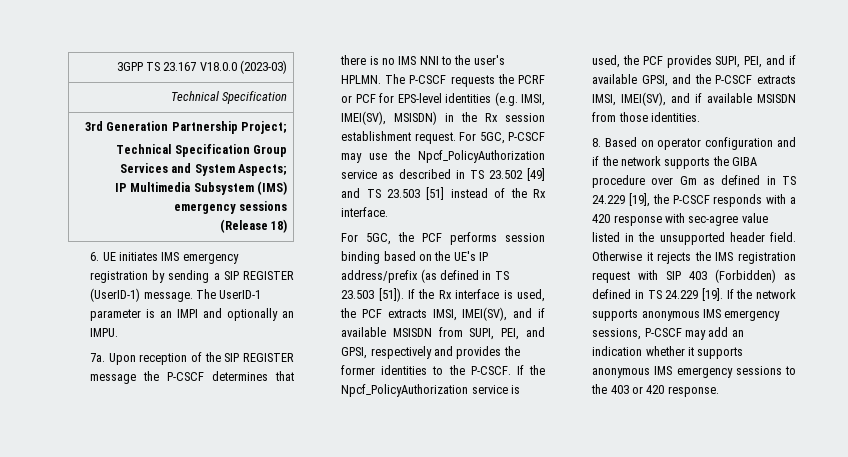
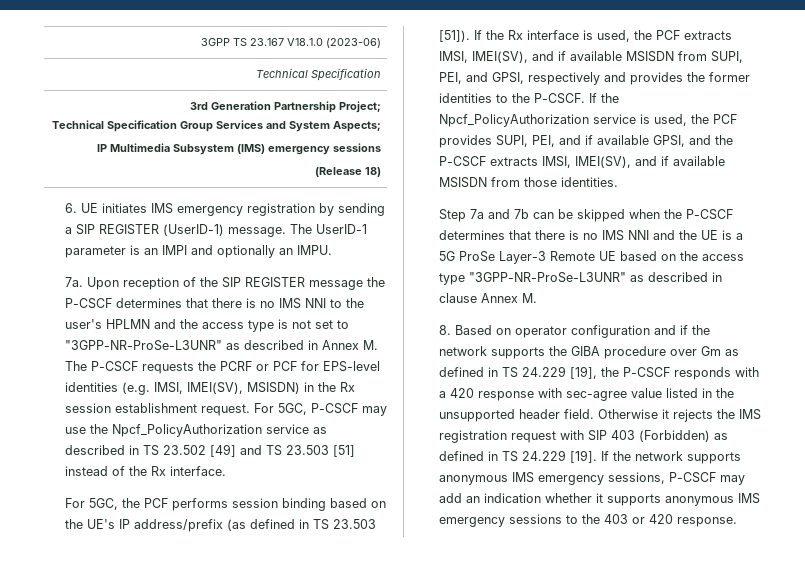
[199,60,288,74] V18.0.0 (2023-03) -> [287,38,382,48] V18.1.0 (2023-06)
[341,75,382,84] HPLMN. -> [105,319,349,332] [64,340,378,351] HPLMN and the access type is not set to "3GPP-NR-ProSe-L3UNR" as described in Annex M.
(700, 117) none -> [438,209,733,222] [438,230,743,241] [438,251,744,264] [438,272,722,285] [438,293,537,303] // Step 7a and 7b can be skipped when the P-CSCF determines that there is no IMS NNI and the UE is a 5G ProSe Layer-3 Remote UE based on the access type "3GPP-NR-ProSe-L3UNR" as described in clause Annex M.

